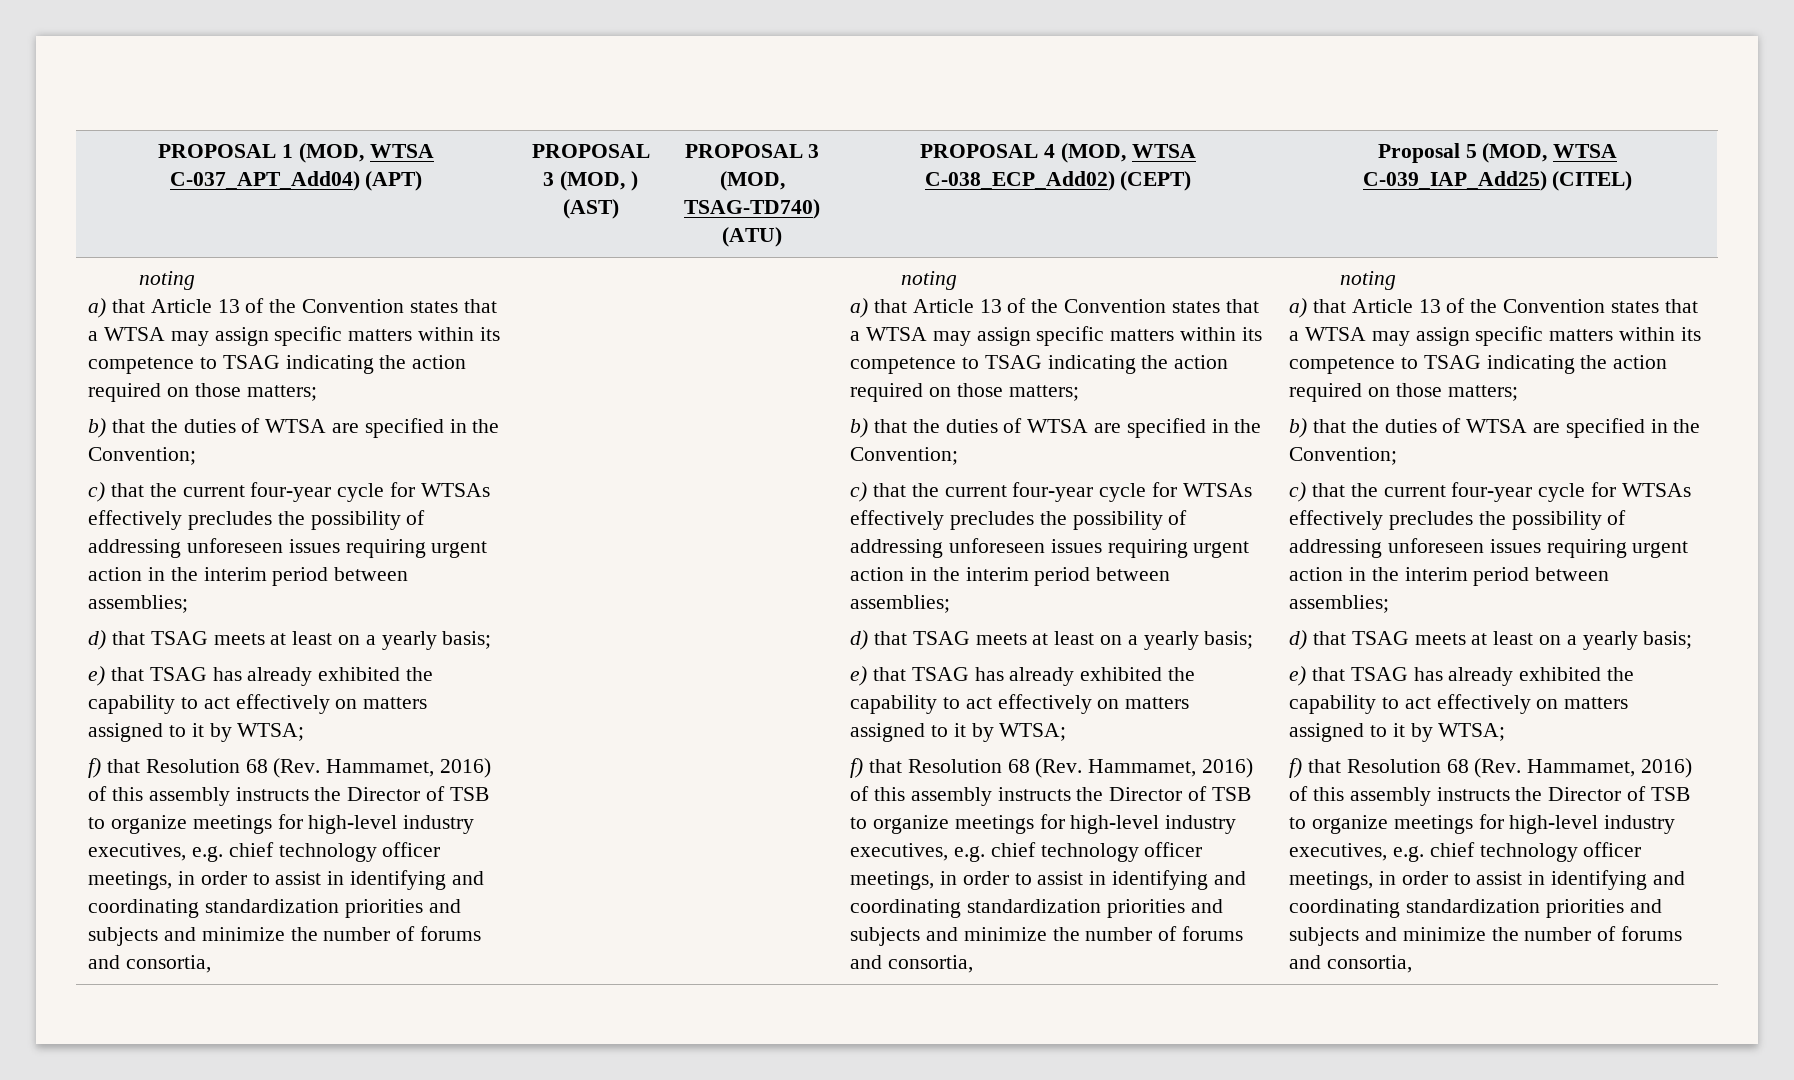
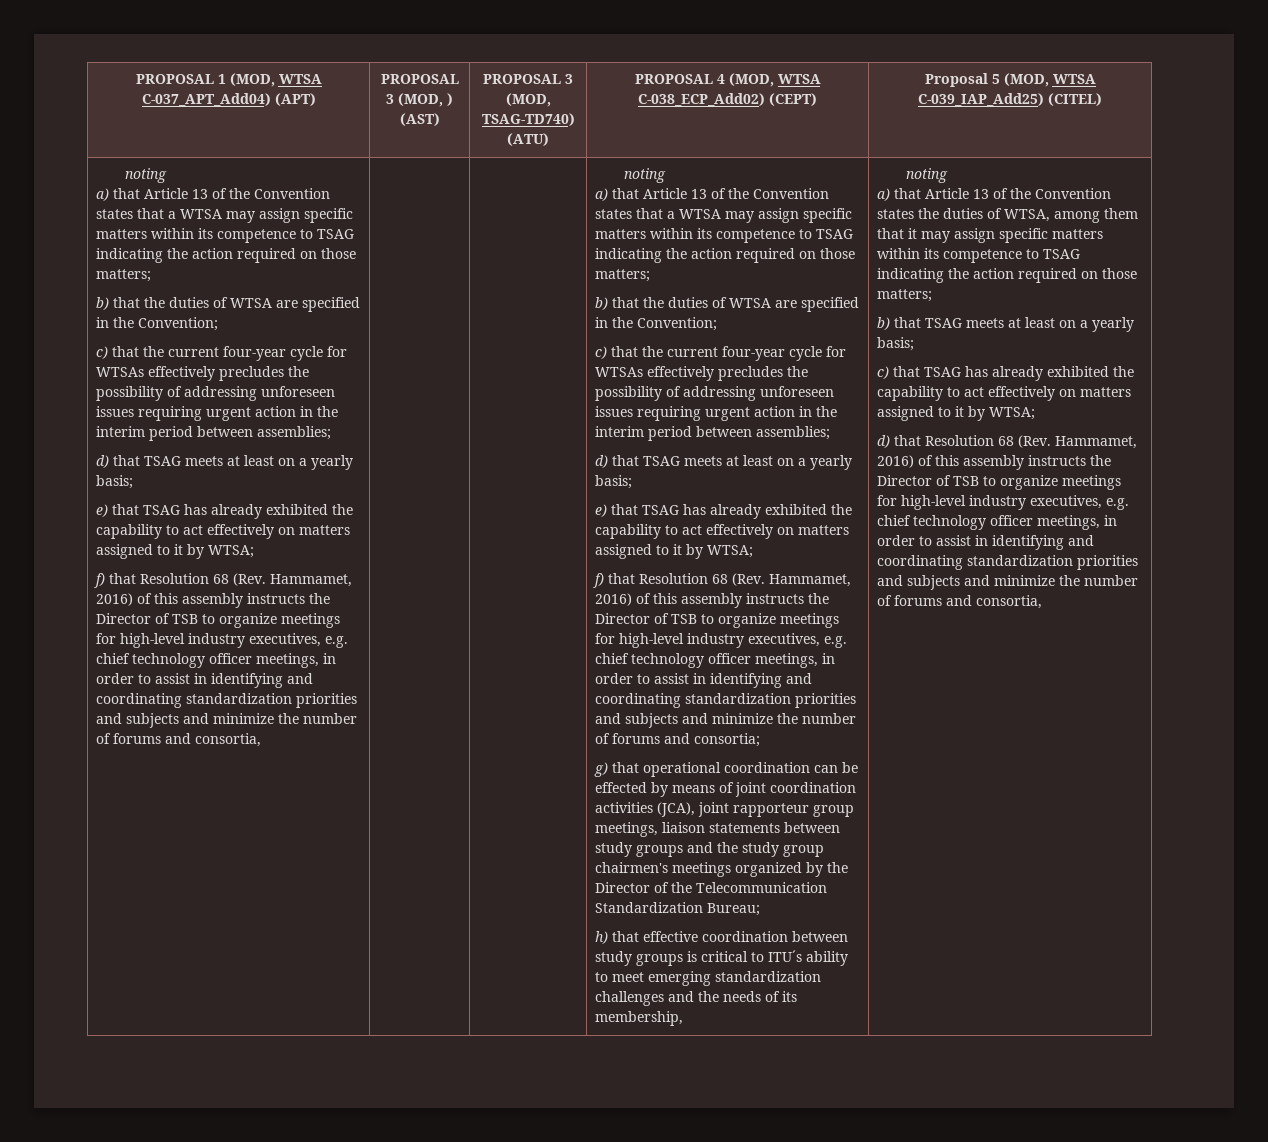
[888,955,974,973] [1340,271,1397,290] [1289,298,1698,318] [1289,327,1367,341] consortia, | noting // a) that Article 13 of the Convention states that a WTSA -> [694,733,761,747] [594,762,859,777] [595,782,857,797] [595,802,855,817] [595,822,841,837] [595,842,825,857] [595,862,849,877] [595,882,828,893] [595,902,761,916] [595,931,849,944] [595,950,849,966] [595,971,822,986] [595,991,798,1006] [595,1011,684,1026] [906,168,949,183] [877,188,1112,201] [877,208,1139,223] [877,228,918,239] consortia; // g) that operational coordination can be effected by means of joint coordination activities (JCA), joint rapporteur group meetings, liaison statements between study groups and the study group chairmen's meetings organized by the Director of the Telecommunication Standardization Bureau; // h) that effective coordination between study groups is critical to ITU´s ability to meet emerging standardization challenges and the needs of its membership, | noting // a) that Article 13 of the Convention states the duties of WTSA, among them that it
[1351,418,1701,438] [1289,447,1398,465] [1289,482,1691,502] [1289,510,1627,530] [1289,538,1689,558] [1289,567,1610,586] [1289,595,1390,613] [1289,630,1693,650] [1289,666,1307,686] the duties of WTSA are specified in the Convention; // c) that the current four-year cycle for WTSAs effectively precludes the possibility of addressing unforeseen issues requiring urgent action in the interim period between assemblies; // d) that TSAG meets at least on a yearly basis; // e) -> [925,317,1135,332] [877,337,915,351] [877,366,890,379] TSAG meets at least on a yearly basis; // c)
[1289,758,1303,778] f) -> [877,435,891,448] d)

